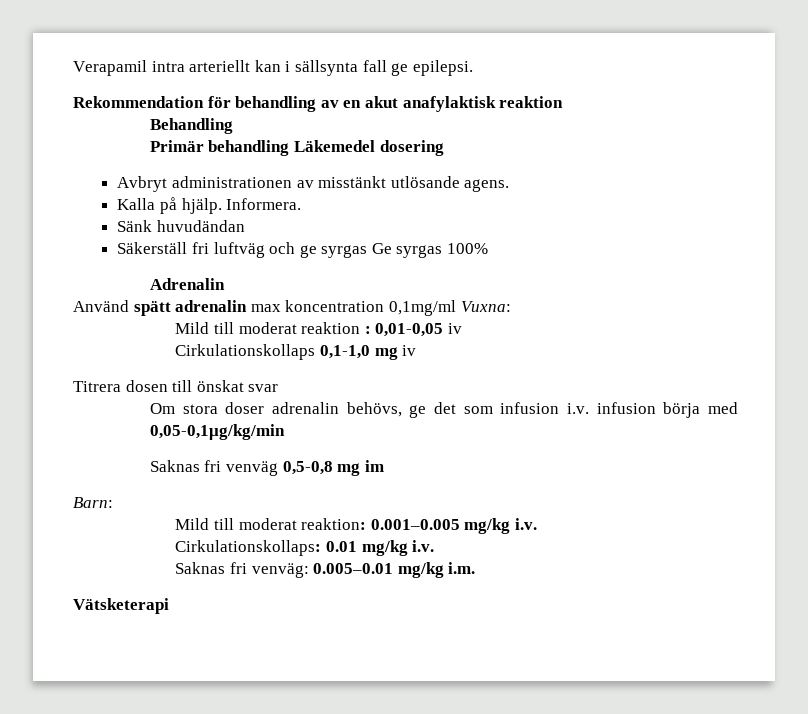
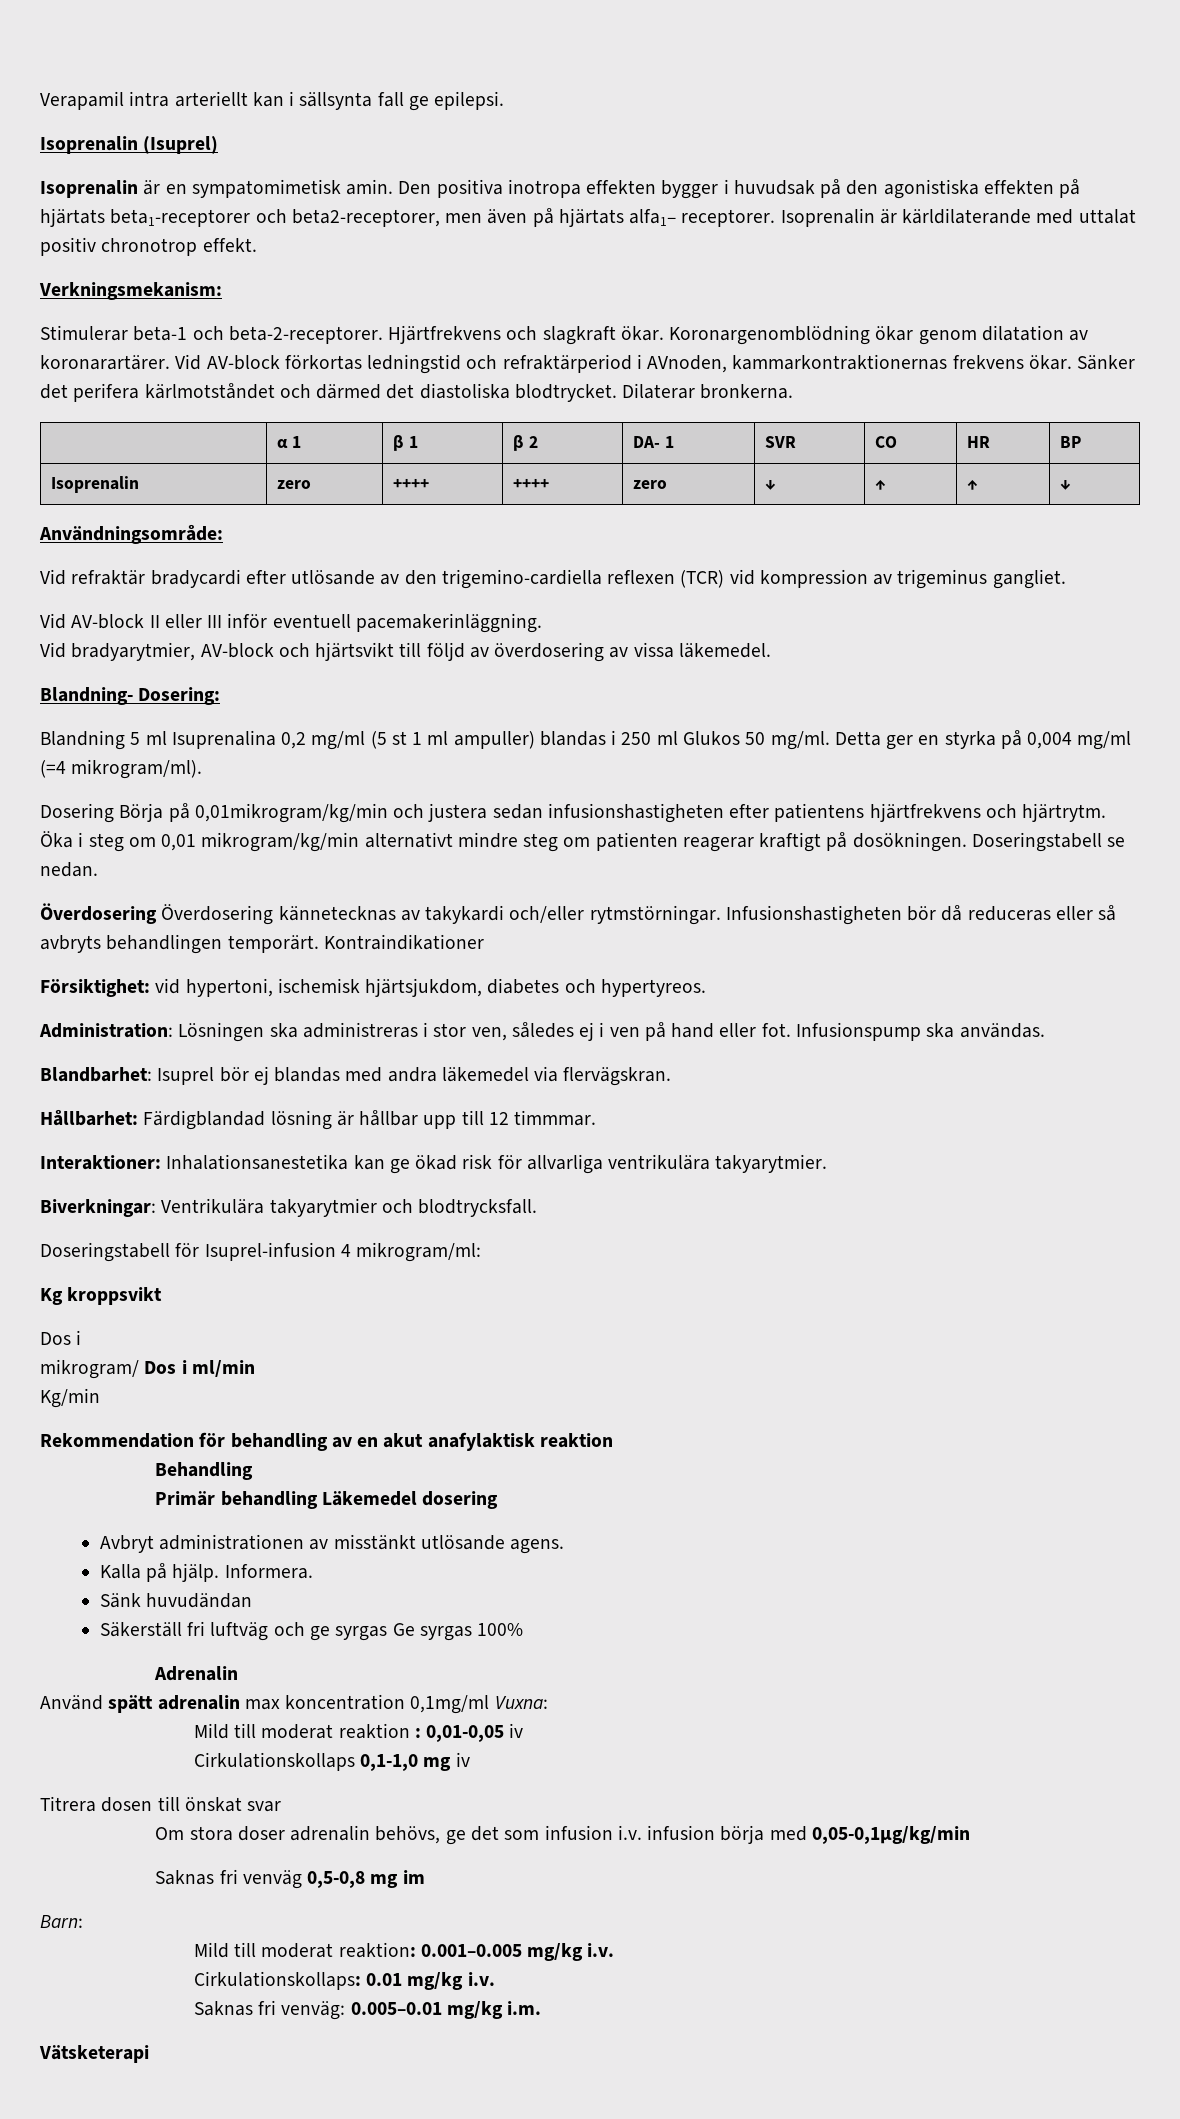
(473, 68) none -> [40,136,219,154] [40,179,1081,199] [40,208,1136,227] [40,237,257,256] [39,282,222,300] [40,325,1089,345] [40,354,1136,374] [40,383,794,402] [276,436,301,448] [392,435,418,451] [512,435,538,451] [632,436,674,448] [764,436,796,448] [874,436,897,448] [966,436,990,448] [1059,436,1081,448] [50,476,139,493] [276,480,311,489] [392,478,429,489] [512,478,549,489] [632,480,667,489] [764,480,776,490] [874,480,886,490] [966,480,978,490] [1059,480,1071,490] [39,524,223,544] [40,569,1066,589] [40,613,542,633] [40,642,771,662] [40,687,221,705] [40,730,1132,750] [40,759,203,779] [40,803,1107,823] [40,831,1126,852] [40,862,98,877] [40,903,1117,925] [40,934,484,954] [40,978,706,997] [39,1022,1045,1042] [40,1066,672,1086] [40,1109,597,1130] [40,1154,828,1174] [40,1198,538,1217] [40,1242,482,1262] [40,1287,163,1305] [40,1330,82,1345] [40,1359,255,1379] [40,1388,100,1408] // Isoprenalin (Isuprel) // Isoprenalin är en sympatomimetisk amin. Den positiva inotropa effekten bygger i huvudsak på den agonistiska effekten på hjärtats beta1-receptorer och beta2-receptorer, men även på hjärtats alfa1– receptorer. Isoprenalin är kärldilaterande med uttalat positiv chronotrop effekt. // Verkningsmekanism: // Stimulerar beta-1 och beta-2-receptorer. Hjärtfrekvens och slagkraft ökar. Koronargenomblödning ökar genom dilatation av koronarartärer. Vid AV-block förkortas ledningstid och refraktärperiod i AVnoden, kammarkontraktionernas frekvens ökar. Sänker det perifera kärlmotståndet och därmed det diastoliska blodtrycket. Dilaterar bronkerna. // | α 1 | β 1 | β 2 | DA- 1 | SVR | CO | HR | BP // Isoprenalin | zero | ++++ | ++++ | zero | ↓ | ↑ | ↑ | ↓ // Användningsområde: // Vid refraktär bradycardi efter utlösande av den trigemino-cardiella reflexen (TCR) vid kompression av trigeminus gangliet. // Vid AV-block II eller III inför eventuell pacemakerinläggning. // Vid bradyarytmier, AV-block och hjärtsvikt till följd av överdosering av vissa läkemedel. // Blandning- Dosering: // Blandning 5 ml Isuprenalina 0,2 mg/ml (5 st 1 ml ampuller) blandas i 250 ml Glukos 50 mg/ml. Detta ger en styrka på 0,004 mg/ml (=4 mikrogram/ml). // Dosering Börja på 0,01mikrogram/kg/min och justera sedan infusionshastigheten efter patientens hjärtfrekvens och hjärtrytm. Öka i steg om 0,01 mikrogram/kg/min alternativt mindre steg om patienten reagerar kraftigt på dosökningen. Doseringstabell se nedan. // Överdosering Överdosering kännetecknas av takykardi och/eller rytmstörningar. Infusionshastigheten bör då reduceras eller så avbryts behandlingen temporärt. Kontraindikationer // Försiktighet: vid hypertoni, ischemisk hjärtsjukdom, diabetes och hypertyreos. // Administration: Lösningen ska administreras i stor ven, således ej i ven på hand eller fot. Infusionspump ska användas. // Blandbarhet: Isuprel bör ej blandas med andra läkemedel via flervägskran. // Hållbarhet: Färdigblandad lösning är hållbar upp till 12 timmmar. // Interaktioner: Inhalationsanestetika kan ge ökad risk för allvarliga ventrikulära takyarytmier. // Biverkningar: Ventrikulära takyarytmier och blodtrycksfall. // Doseringstabell för Isuprel-infusion 4 mikrogram/ml: // Kg kroppsvikt // Dos i // mikrogram/ Dos i ml/min // Kg/min

